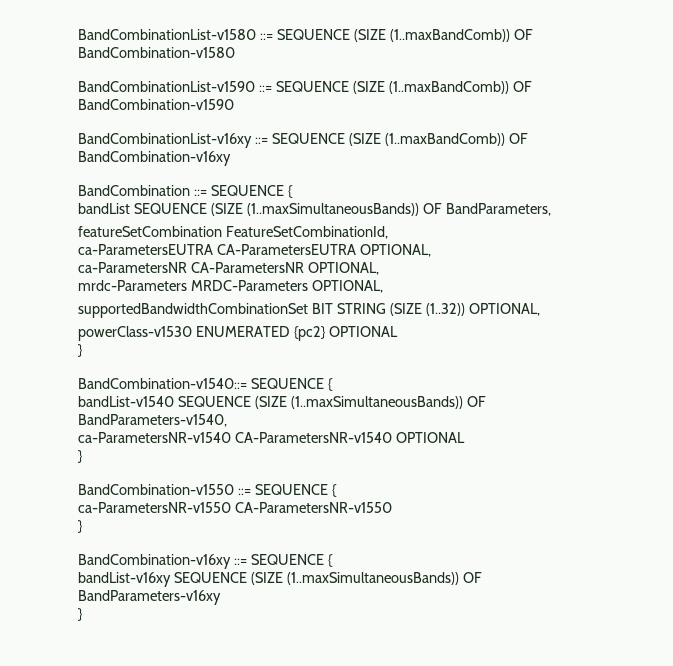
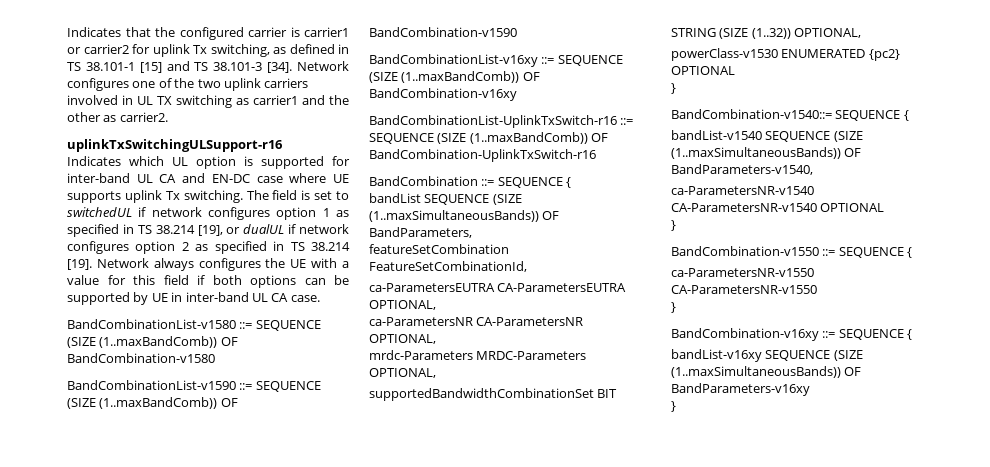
(78, 34) none -> [67,27,349,40] [67,44,349,57] [67,61,349,73] [67,78,309,91] [67,95,349,108] [67,112,168,122] [67,139,283,152] [67,156,350,169] [67,173,349,183] [67,190,349,203] [67,207,349,220] [67,224,349,237] [67,241,350,254] [67,258,349,271] [67,275,349,288] [67,292,320,305] Indicates that the configured carrier is carrier1 or carrier2 for uplink Tx switching, as defined in TS 38.101-1 [15] and TS 38.101-3 [34]. Network configures one of the two uplink carriers involved in UL TX switching as carrier1 and the other as carrier2. // uplinkTxSwitchingULSupport-r16 // Indicates which UL option is supported for inter-band UL CA and EN-DC case where UE supports uplink Tx switching. The field is set to switchedUL if network configures option 1 as specified in TS 38.214 [19], or dualUL if network configures option 2 as specified in TS 38.214 [19]. Network always configures the UE with a value for this field if both options can be supported by UE in inter-band UL CA case. //
(231, 158) none -> [369,115,634,128] [369,132,609,144] [369,149,596,162] // BandCombinationList-UplinkTxSwitch-r16 ::= SEQUENCE (SIZE (1..maxBandComb)) OF BandCombination-UplinkTxSwitch-r16

